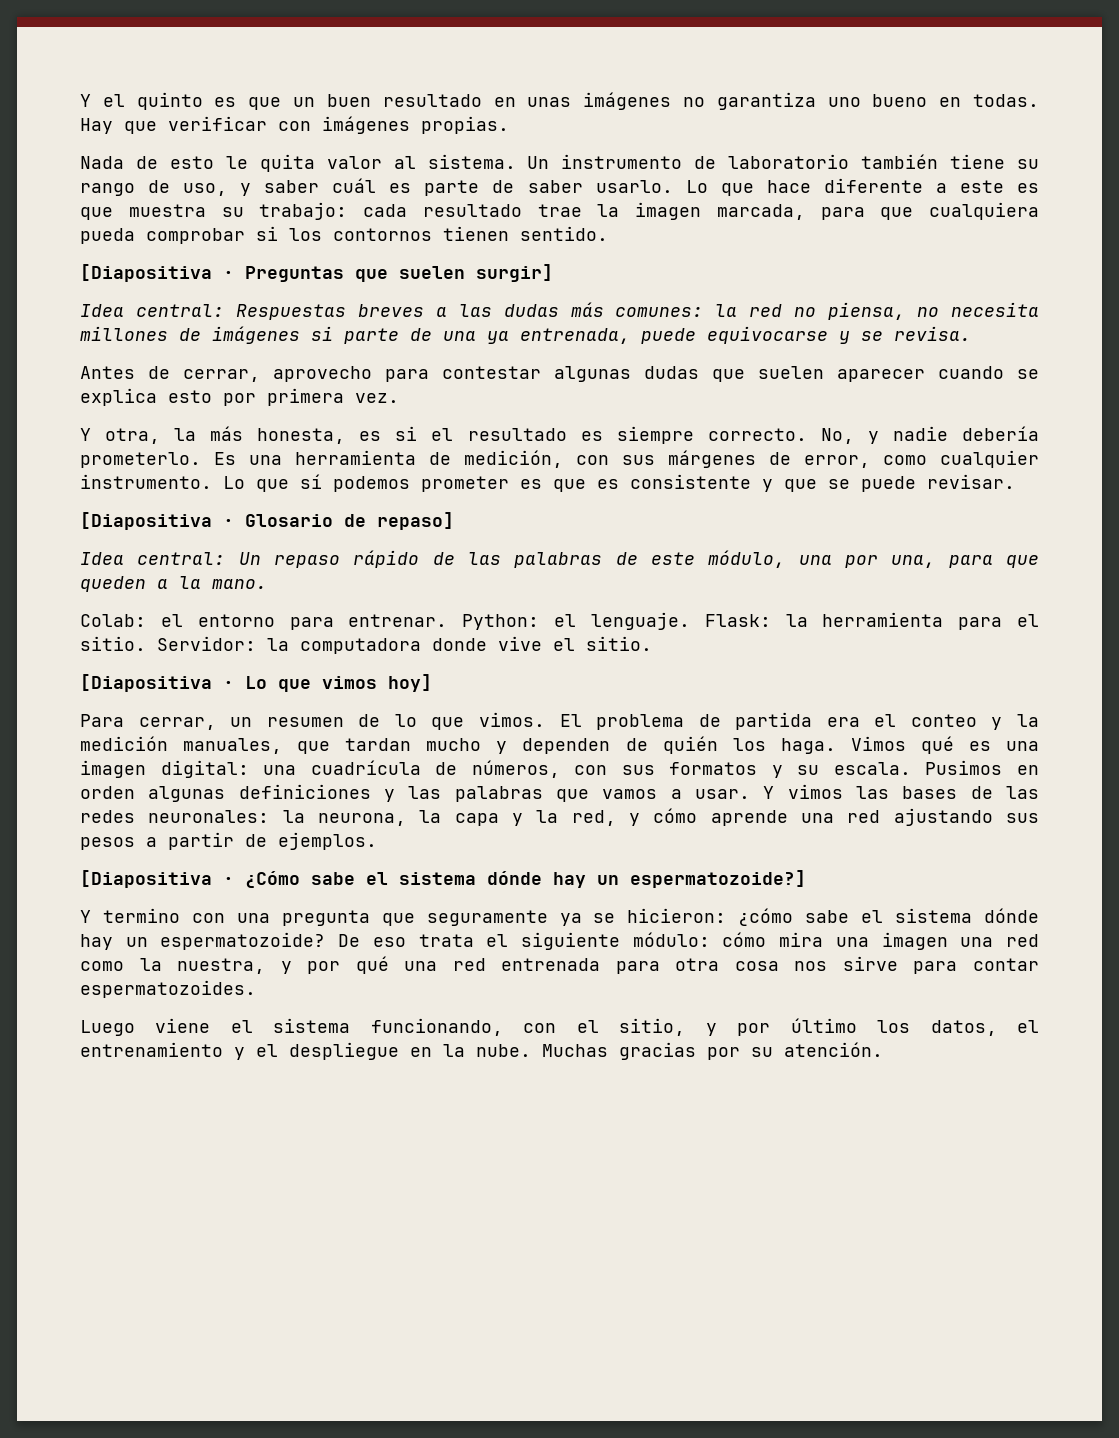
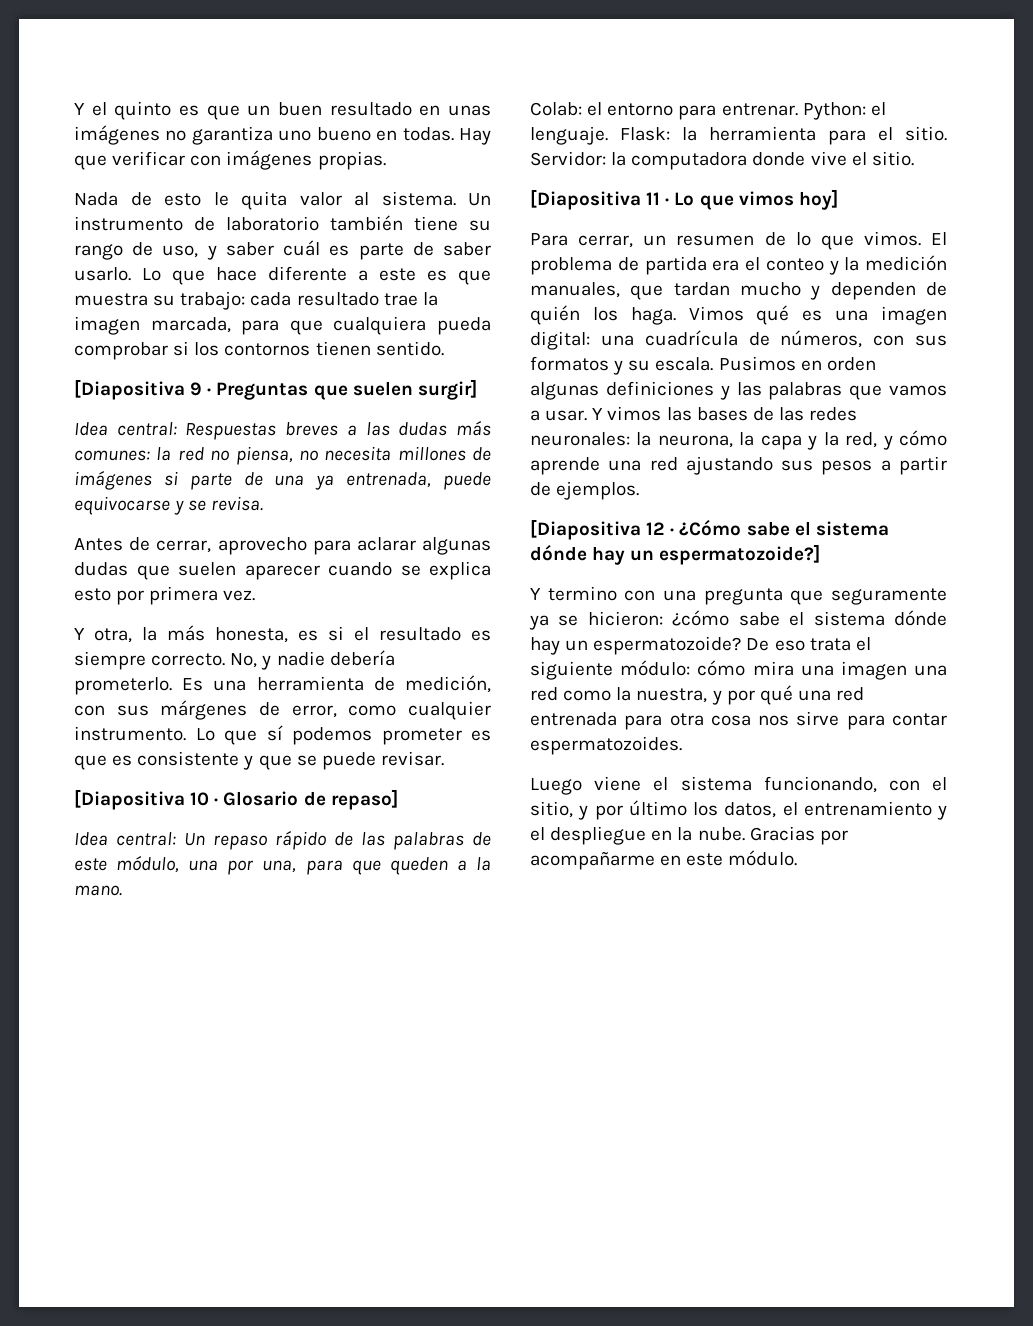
(212, 273) none -> [190,382,203,396] 9
[442,366,541,379] contestar -> [356,537,416,551] aclarar
(212, 521) none -> [190,792,210,806] 10
(212, 683) none -> [646,192,661,205] 11
(212, 879) none -> [646,522,666,535] 12
[542,1042,883,1060] Muchas gracias por su atención. -> [749,826,848,845] [530,850,798,870] Gracias por acompañarme en este módulo.

